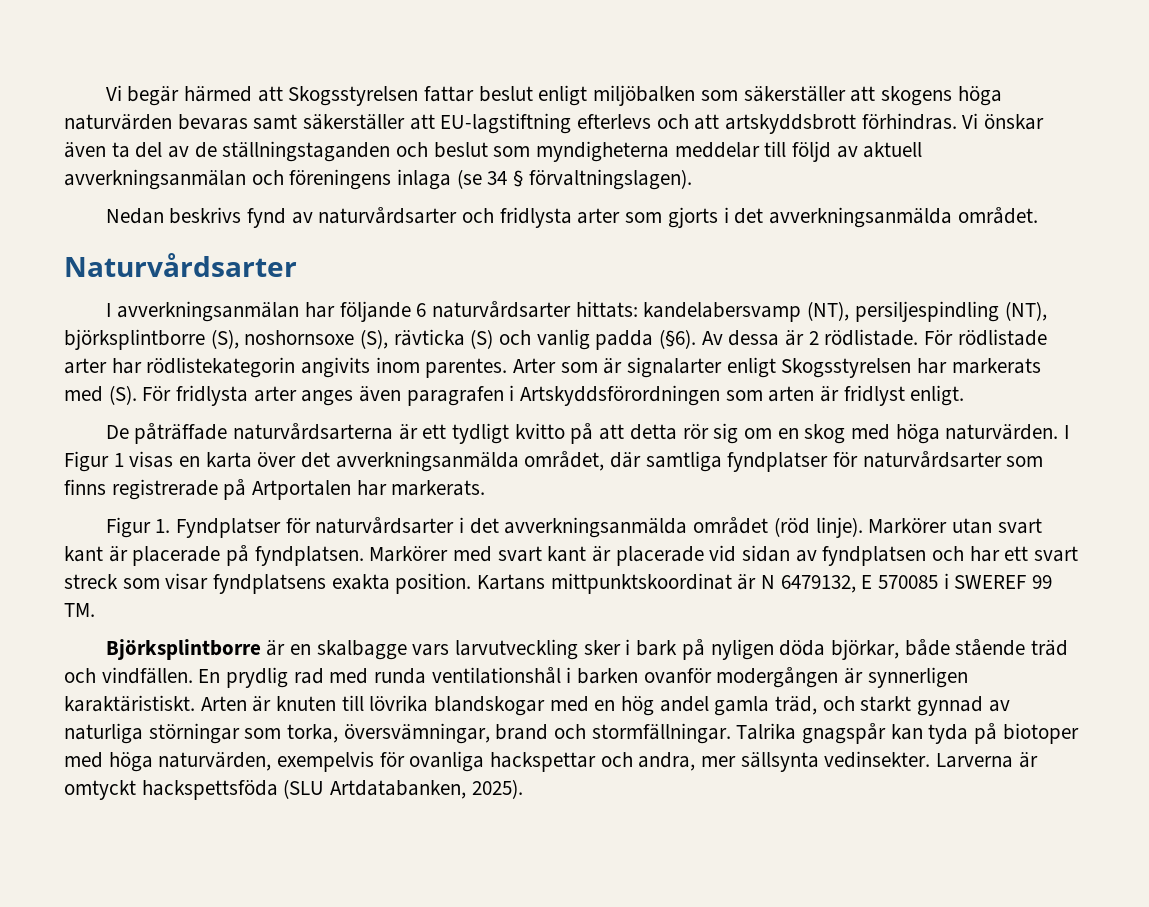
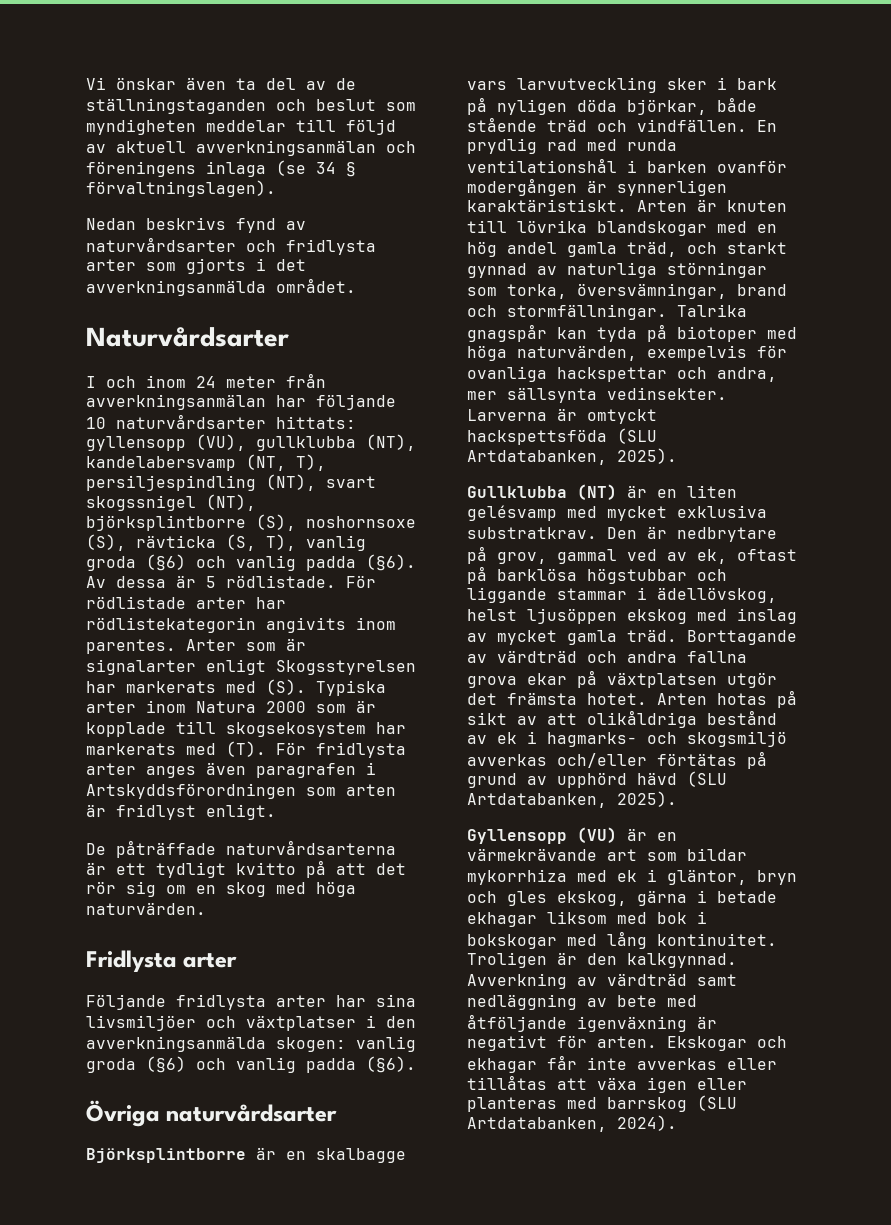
[105,85,1002,106] [64,113,979,134] Vi begär härmed att Skogsstyrelsen fattar beslut enligt miljöbalken som säkerställer att skogens höga naturvärden bevaras samt säkerställer att EU-lagstiftning efterlevs och att artskyddsbrott förhindras. Vi -> [86,77,106,90] Vi
[536,141,670,162] myndigheterna -> [86,119,196,135] myndigheten
(112, 310) none -> [106,373,326,388] och inom 24 meter från
[416,303,427,317] 6 -> [86,417,106,429] 10
[643,301,999,322] kandelabersvamp (NT), persiljespindling -> [86,434,416,451] [86,454,326,471] [86,474,376,491] [86,495,196,511] gyllensopp (VU), gullklubba (NT), kandelabersvamp (NT, T), persiljespindling (NT), svart skogssnigel
[470,329,494,349] (S) -> [226,534,366,551] [86,554,186,571] (S, T), vanlig groda (§6)
[808,331,819,345] 2 -> [206,576,216,588] 5
(137, 395) none -> [316,680,386,696] [86,700,376,713] [86,721,406,737] [86,741,266,757] Typiska arter inom Natura 2000 som är kopplade till skogsekosystem har markerats med (T).
[629,424,677,440] detta -> [376,863,406,875] det
[1063,425,1070,439] [64,451,1044,472] [64,479,486,500] [105,517,1042,538] [64,545,1079,566] [64,573,1053,594] [64,603,95,617] I Figur 1 visas en karta över det avverkningsanmälda området, där samtliga fyndplatser för naturvårdsarter som finns registrerade på Artportalen har markerats. // Figur 1. Fyndplatser för naturvårdsarter i det avverkningsanmälda området (röd linje). Markörer utan svart kant är placerade på fyndplatsen. Markörer med svart kant är placerade vid sidan av fyndplatsen och har ett svart streck som visar fyndplatsens exakta position. Kartans mittpunktskoordinat är N 6479132, E 570085 i SWEREF 99 TM. -> [86,950,238,972] [86,994,416,1010] [86,1015,416,1031] [86,1036,416,1052] [86,1056,416,1073] [86,1100,338,1127] // Fridlysta arter // Följande fridlysta arter har sina livsmiljöer och växtplatser i den avverkningsanmälda skogen: vanlig groda (§6) och vanlig padda (§6). // Övriga naturvårdsarter
(523, 789) none -> [467,484,737,500] [467,505,767,521] [467,526,777,542] [467,546,797,564] [467,566,727,584] [467,587,777,603] [467,608,797,624] [467,629,797,645] [467,650,747,663] [467,670,777,688] [467,690,797,708] [467,710,777,728] [467,731,787,747] [467,751,767,769] [467,771,727,788] [467,791,677,808] [467,827,677,844] [467,848,747,861] [467,869,797,885] [467,890,777,906] [467,911,707,927] [467,931,777,949] [467,952,737,968] [467,973,737,989] [467,994,697,1010] [467,1014,717,1032] [467,1035,787,1051] [467,1055,777,1073] [467,1075,747,1093] [467,1095,737,1112] [467,1115,677,1132] // Gullklubba (NT) är en liten gelésvamp med mycket exklusiva substratkrav. Den är nedbrytare på grov, gammal ved av ek, oftast på barklösa högstubbar och liggande stammar i ädellövskog, helst ljusöppen ekskog med inslag av mycket gamla träd. Borttagande av värdträd och andra fallna grova ekar på växtplatsen utgör det främsta hotet. Arten hotas på sikt av att olikåldriga bestånd av ek i hagmarks- och skogsmiljö avverkas och/eller förtätas på grund av upphörd hävd (SLU Artdatabanken, 2025). // Gyllensopp (VU) är en värmekrävande art som bildar mykorrhiza med ek i gläntor, bryn och gles ekskog, gärna i betade ekhagar liksom med bok i bokskogar med lång kontinuitet. Troligen är den kalkgynnad. Avverkning av värdträd samt nedläggning av bete med åtföljande igenväxning är negativt för arten. Ekskogar och ekhagar får inte avverkas eller tillåtas att växa igen eller planteras med barrskog (SLU Artdatabanken, 2024).

